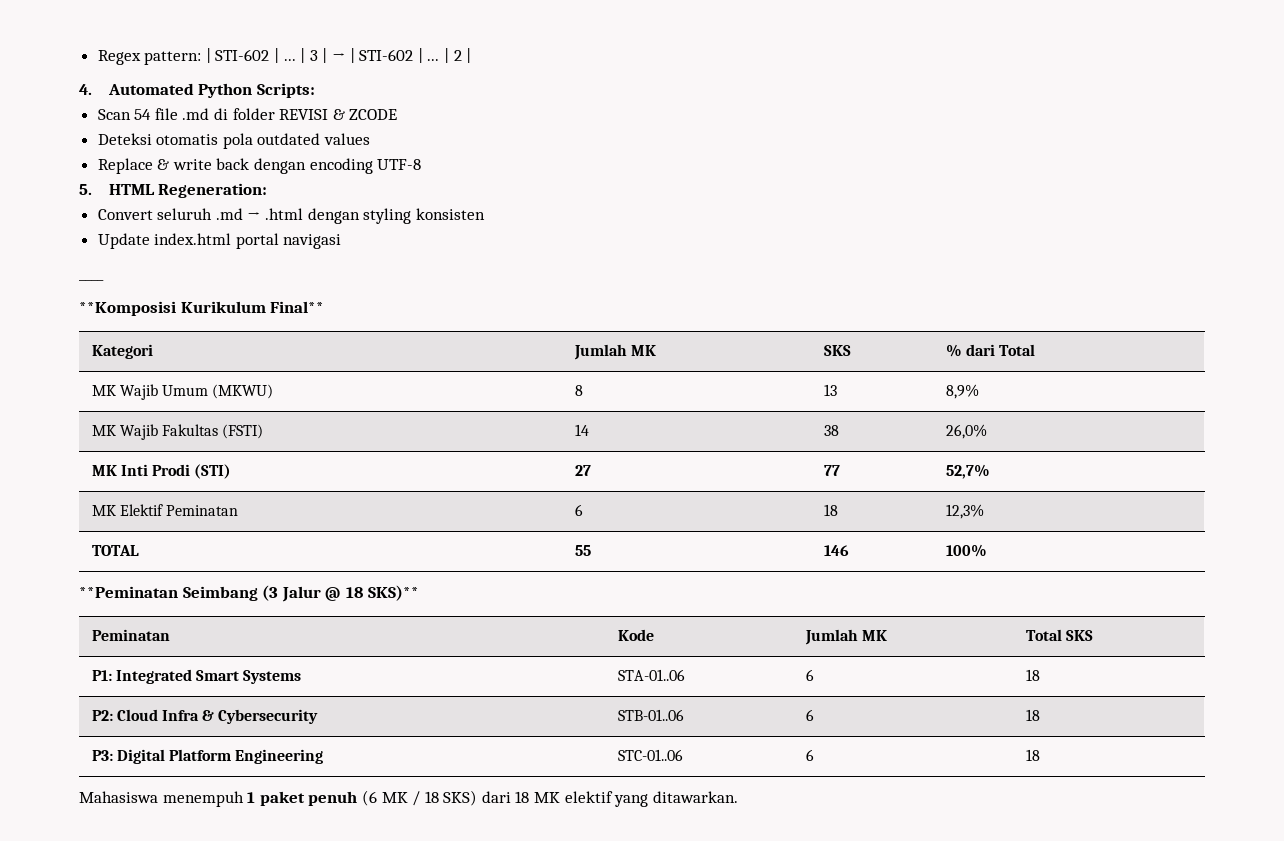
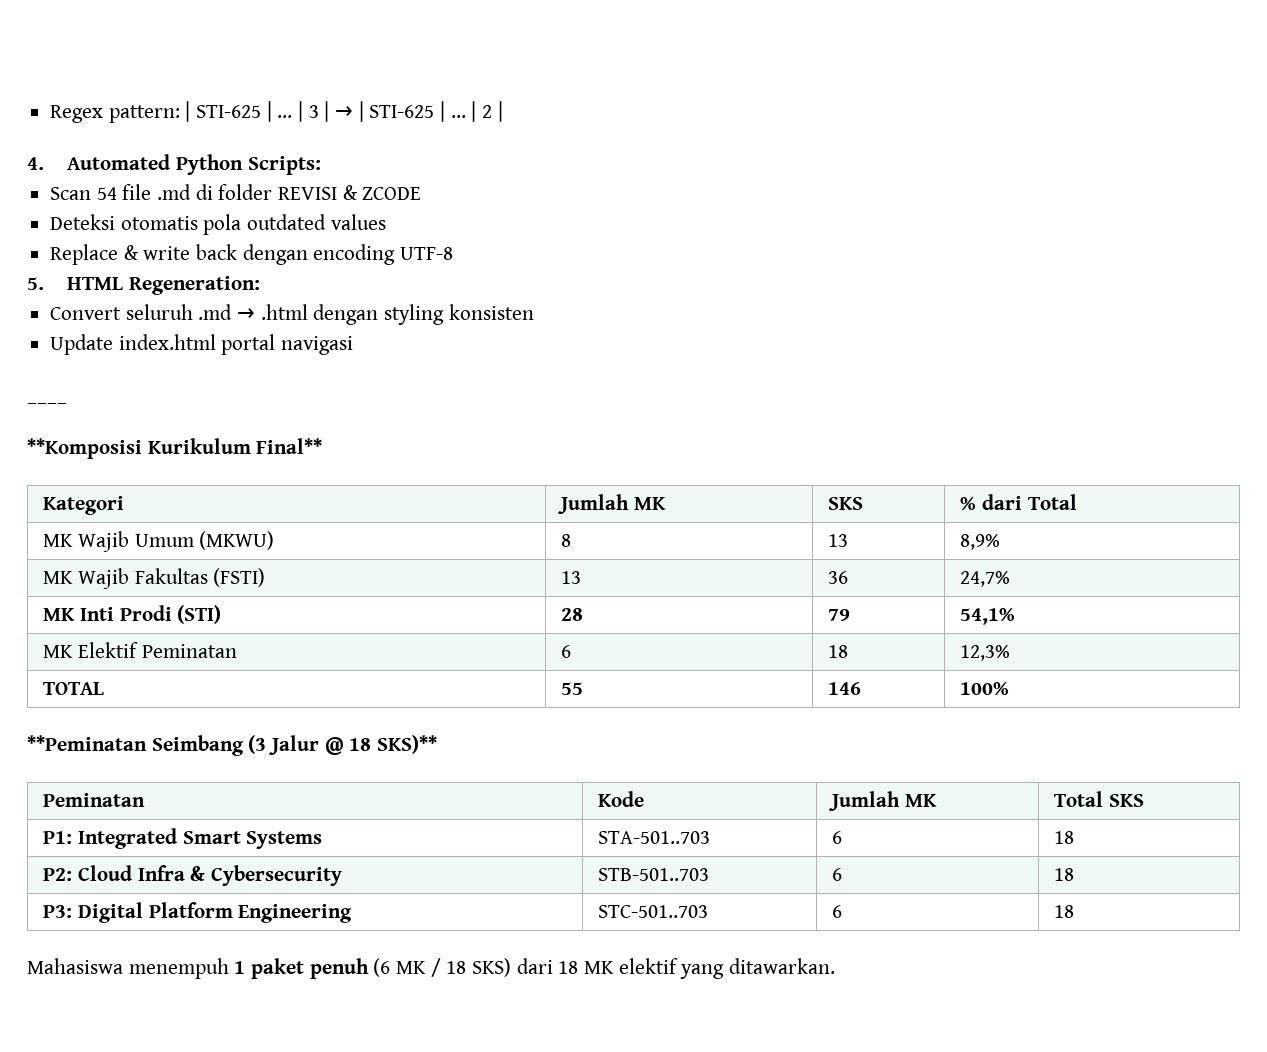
[215,49,270,61] STI-602 -> [196,105,262,118] STI-625
[359,49,414,61] STI-602 -> [369,105,435,118] STI-625
[574,424,589,436] [823,425,839,436] [945,424,987,439] 14 | 38 | 26,0% -> [561,571,582,584] [828,571,849,584] [960,571,1011,587] 13 | 36 | 24,7%
[574,465,591,476] [823,465,840,476] [945,464,990,479] 27 | 77 | 52,7% -> [561,608,584,621] [828,609,851,621] [960,608,1016,625] 28 | 79 | 54,1%
[617,669,685,681] STA-01..06 -> [598,831,711,844] STA-501..703
[617,709,684,721] STB-01..06 -> [598,868,710,881] STB-501..703
[617,749,683,761] STC-01..06 -> [598,905,709,918] STC-501..703

